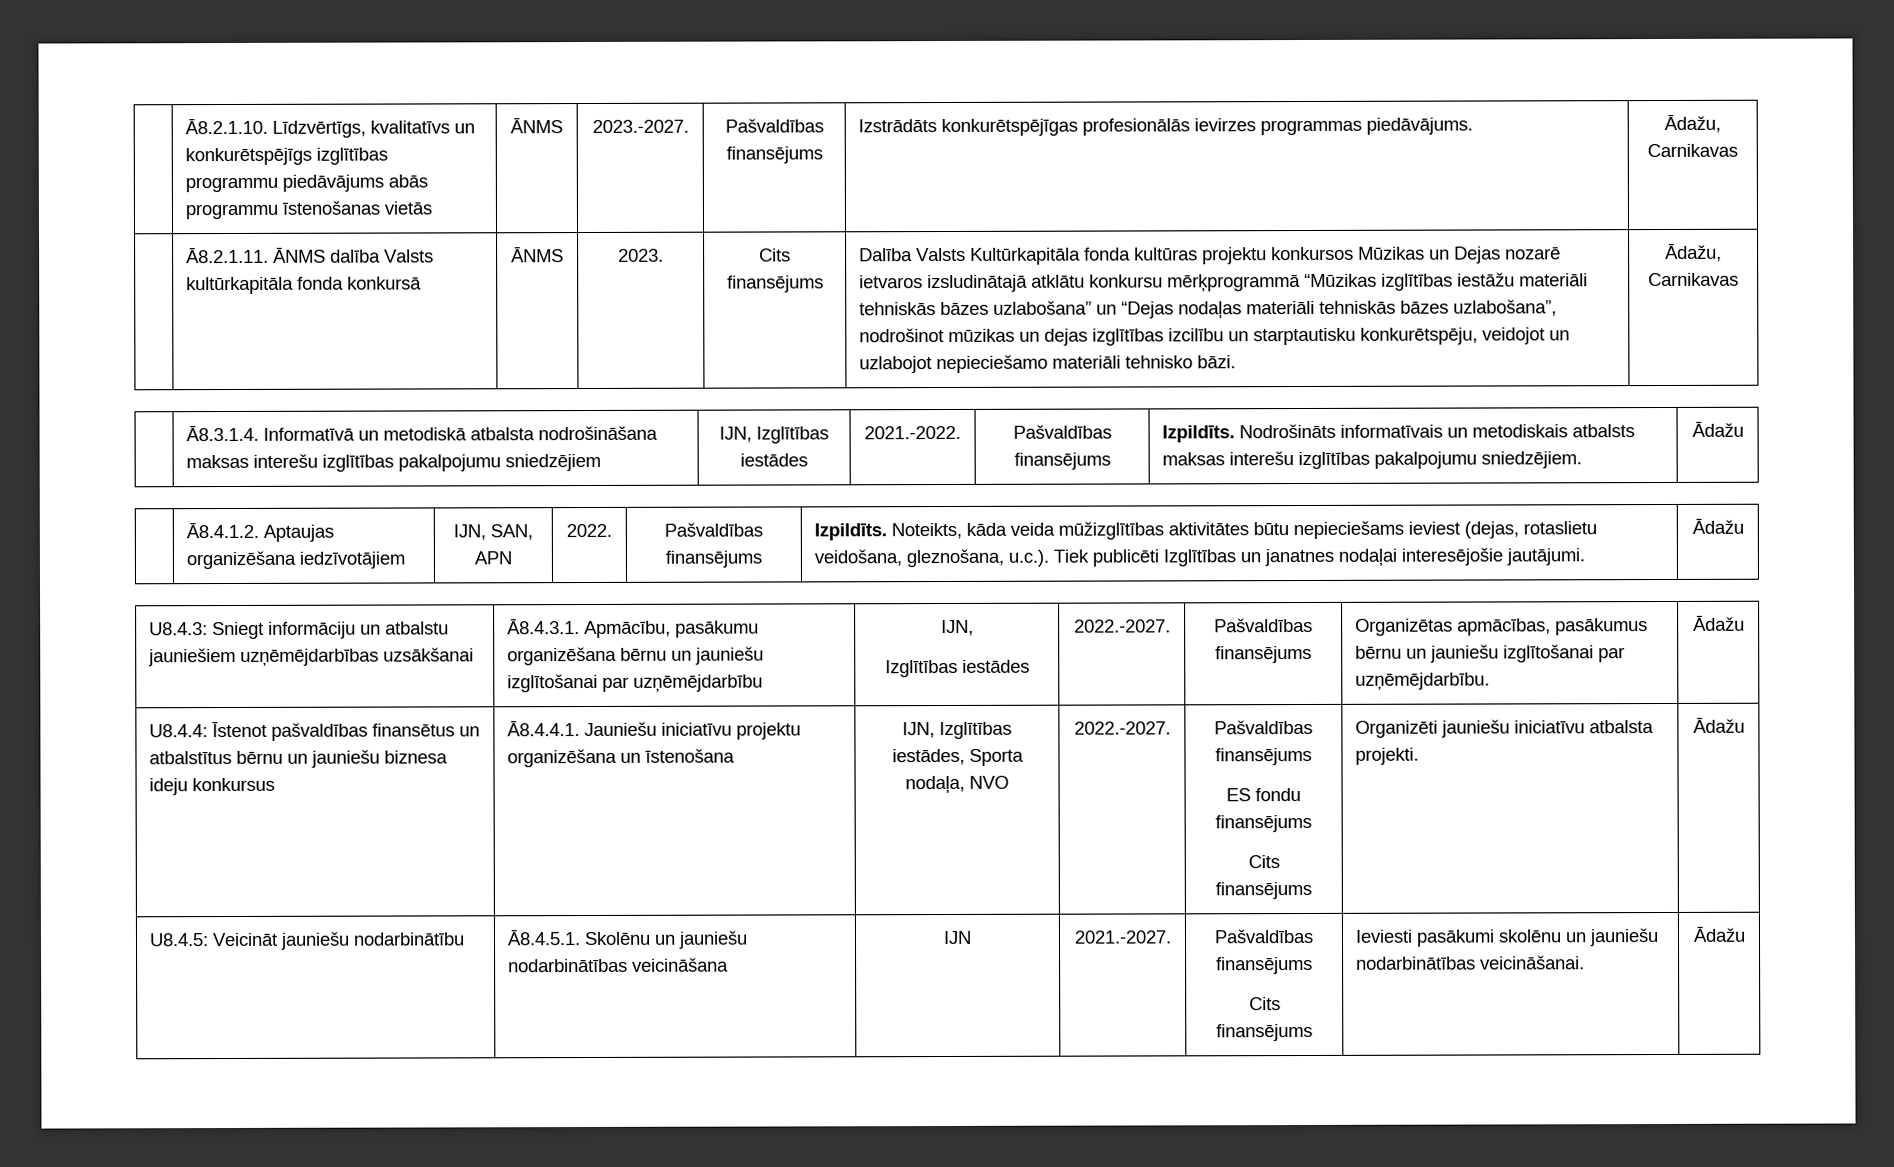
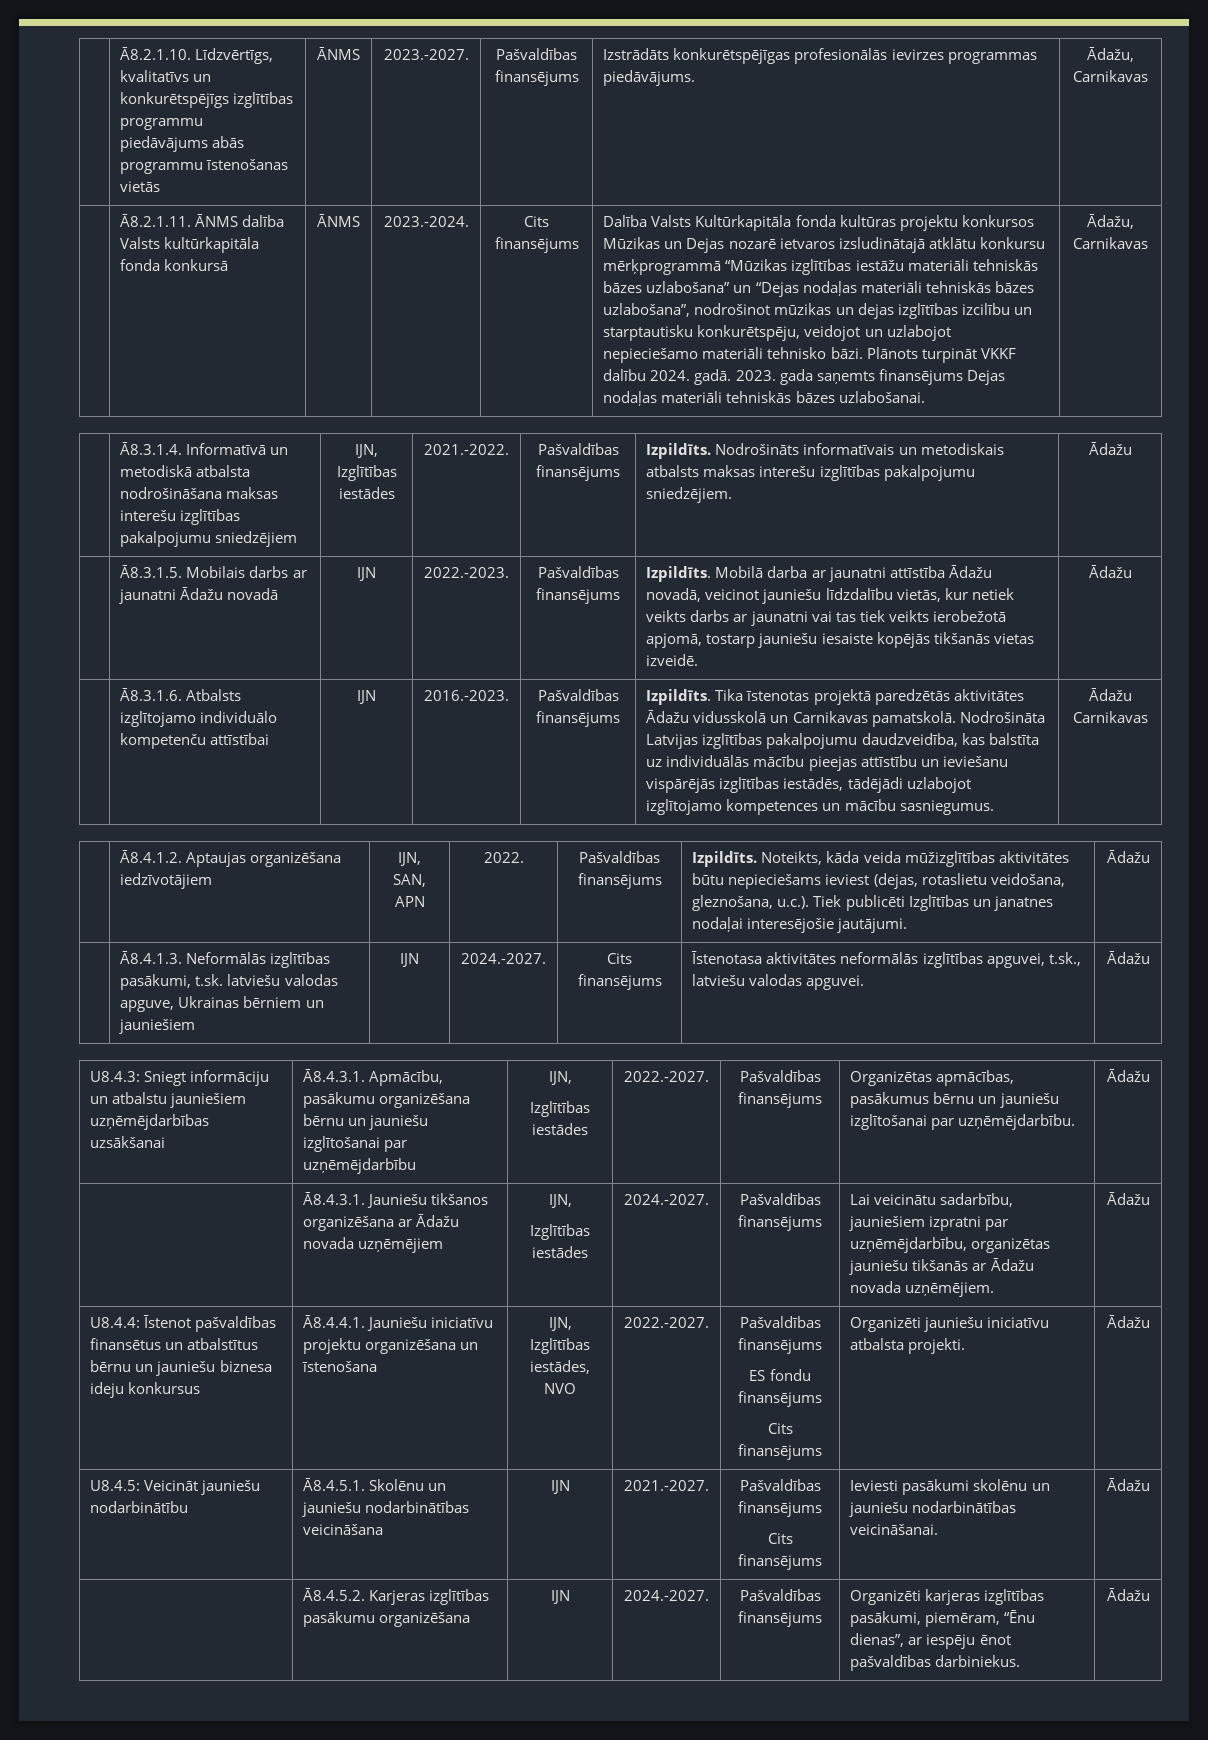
[618,248,664,262] 2023. -> [383,216,469,227] 2023.-2024.
(1237, 362) none -> [866,347,1016,363] [603,369,1005,385] [603,391,925,406] Plānots turpināt VKKF dalību 2024. gadā. 2023. gada saņemts finansējums Dejas nodaļas materiāli tehniskās bāzes uzlabošanai.
(1744, 428) none -> [120,565,307,578] [119,587,279,604] [357,567,376,581] [424,567,509,578] [537,566,619,578] [536,588,620,604] [646,565,992,582] [646,588,1014,604] [646,610,1006,626] [646,632,1034,648] [646,654,699,666] [1088,565,1132,578] [120,688,242,701] [120,711,278,727] [120,733,270,749] [357,690,376,704] [424,690,509,701] [537,689,619,701] [536,711,620,727] [646,689,1024,705] [646,710,1045,727] [646,733,1039,749] [646,755,1008,771] [646,777,971,793] [646,799,994,815] [1088,688,1132,701] [1072,711,1148,723] // | Ā8.3.1.5. Mobilais darbs ar jaunatni Ādažu novadā | IJN | 2022.-2023. | Pašvaldības finansējums | Izpildīts. Mobilā darba ar jaunatni attīstība Ādažu novadā, veicinot jauniešu līdzdalību vietās, kur netiek veikts darbs ar jaunatni vai tas tiek veikts ierobežotā apjomā, tostarp jauniešu iesaiste kopējās tikšanās vietas izveidē. | Ādažu // | Ā8.3.1.6. Atbalsts izglītojamo individuālo kompetenču attīstībai | IJN | 2016.-2023. | Pašvaldības finansējums | Izpildīts. Tika īstenotas projektā paredzētās aktivitātes Ādažu vidusskolā un Carnikavas pamatskolā. Nodrošināta Latvijas izglītības pakalpojumu daudzveidība, kas balstīta uz individuālās mācību pieejas attīstību un ieviešanu vispārējās izglītības iestādēs, tādējādi uzlabojot izglītojamo kompetences un mācību sasniegumus. | Ādažu Carnikavas
(1744, 525) none -> [120,951,331,968] [120,974,338,990] [120,996,324,1012] [119,1019,196,1034] [400,953,419,967] [461,953,546,964] [607,953,632,964] [577,974,662,990] [691,951,1081,968] [692,974,865,990] [1106,951,1150,964] // | Ā8.4.1.3. Neformālās izglītības pasākumi, t.sk. latviešu valodas apguve, Ukrainas bērniem un jauniešiem | IJN | 2024.-2027. | Cits finansējums | Īstenotasa aktivitātes neformālās izglītības apguvei, t.sk., latviešu valodas apguvei. | Ādažu
(1745, 622) none -> [303,1192,489,1208] [303,1214,460,1231] [303,1237,444,1253] [548,1194,572,1208] [530,1224,590,1240] [532,1246,588,1258] [624,1194,709,1205] [739,1193,821,1205] [738,1215,822,1231] [850,1193,1014,1207] [849,1216,1009,1231] [850,1237,1051,1253] [849,1258,1034,1275] [850,1281,995,1297] [1106,1192,1150,1205] // | Ā8.4.3.1. Jauniešu tikšanos organizēšana ar Ādažu novada uzņēmējiem | IJN, // Izglītības iestādes | 2024.-2027. | Pašvaldības finansējums | Lai veicinātu sadarbību, jauniešiem izpratni par uzņēmējdarbību, organizētas jauniešu tikšanās ar Ādažu novada uzņēmējiem. | Ādažu
[968,748,1024,766] [905,775,965,794] Sporta nodaļa, -> (590, 1367) none
(1746, 933) none -> [303,1588,490,1605] [303,1611,471,1627] [550,1590,570,1604] [624,1590,709,1601] [739,1589,821,1601] [738,1611,822,1627] [850,1589,1045,1605] [850,1610,1036,1627] [850,1633,1011,1649] [850,1655,1021,1671] [1106,1588,1150,1601] // | Ā8.4.5.2. Karjeras izglītības pasākumu organizēšana | IJN | 2024.-2027. | Pašvaldības finansējums | Organizēti karjeras izglītības pasākumi, piemēram, “Ēnu dienas”, ar iespēju ēnot pašvaldības darbiniekus. | Ādažu

